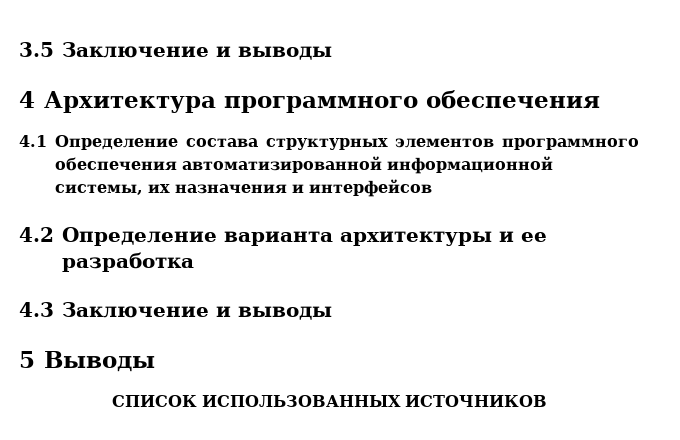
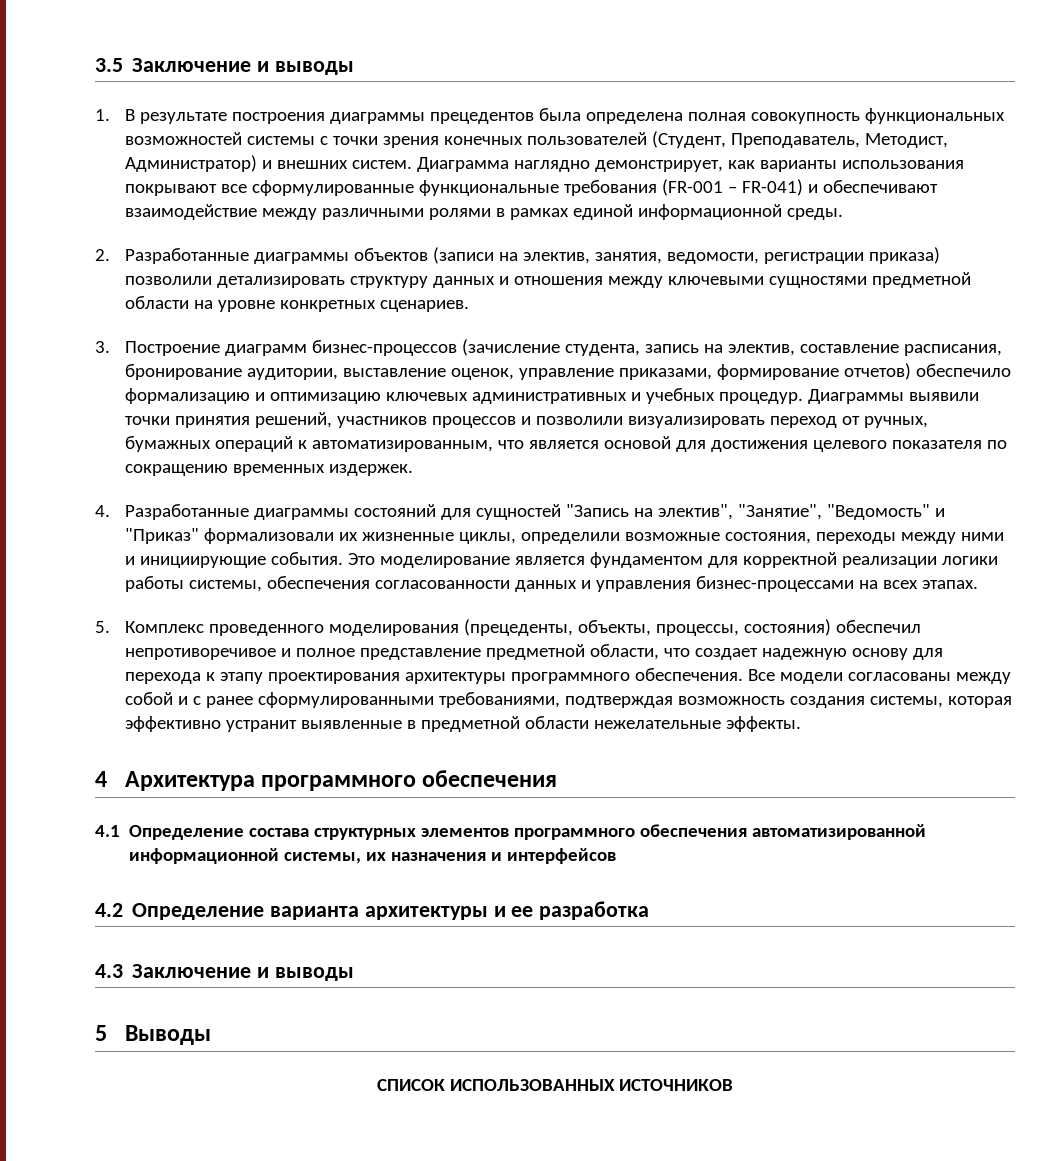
(332, 53) none -> [95,108,1005,124] [124,131,948,148] [124,155,964,172] [124,179,938,196] [124,204,843,220] [95,247,940,264] [124,272,971,288] [124,296,469,312] [95,339,1002,356] [124,363,1011,380] [124,388,979,404] [124,412,928,428] [124,436,1007,452] [124,464,413,476] [95,504,945,520] [124,528,1004,544] [124,552,998,568] [124,576,978,592] [95,619,921,636] [124,644,943,660] [124,668,1011,684] [124,692,1012,708] [124,716,801,732] // 1. В результате построения диаграммы прецедентов была определена полная совокупность функциональных возможностей системы с точки зрения конечных пользователей (Студент, Преподаватель, Методист, Администратор) и внешних систем. Диаграмма наглядно демонстрирует, как варианты использования покрывают все сформулированные функциональные требования (FR-001 – FR-041) и обеспечивают взаимодействие между различными ролями в рамках единой информационной среды. // 2. Разработанные диаграммы объектов (записи на электив, занятия, ведомости, регистрации приказа) позволили детализировать структуру данных и отношения между ключевыми сущностями предметной области на уровне конкретных сценариев. // 3. Построение диаграмм бизнес-процессов (зачисление студента, запись на электив, составление расписания, бронирование аудитории, выставление оценок, управление приказами, формирование отчетов) обеспечило формализацию и оптимизацию ключевых административных и учебных процедур. Диаграммы выявили точки принятия решений, участников процессов и позволили визуализировать переход от ручных, бумажных операций к автоматизированным, что является основой для достижения целевого показателя по сокращению временных издержек. // 4. Разработанные диаграммы состояний для сущностей "Запись на электив", "Занятие", "Ведомость" и "Приказ" формализовали их жизненные циклы, определили возможные состояния, переходы между ними и инициирующие события. Это моделирование является фундаментом для корректной реализации логики работы системы, обеспечения согласованности данных и управления бизнес-процессами на всех этапах. // 5. Комплекс проведенного моделирования (прецеденты, объекты, процессы, состояния) обеспечил непротиворечивое и полное представление предметной области, что создает надежную основу для перехода к этапу проектирования архитектуры программного обеспечения. Все модели согласованы между собой и с ранее сформулированными требованиями, подтверждая возможность создания системы, которая эффективно устранит выявленные в предметной области нежелательные эффекты.

